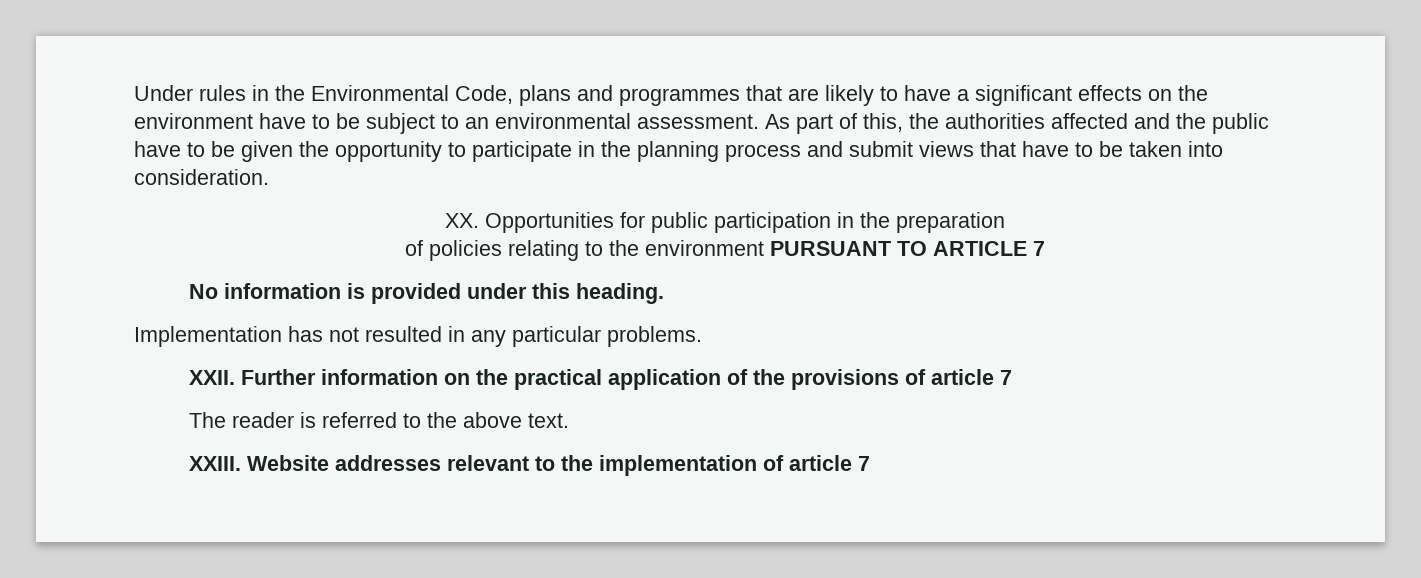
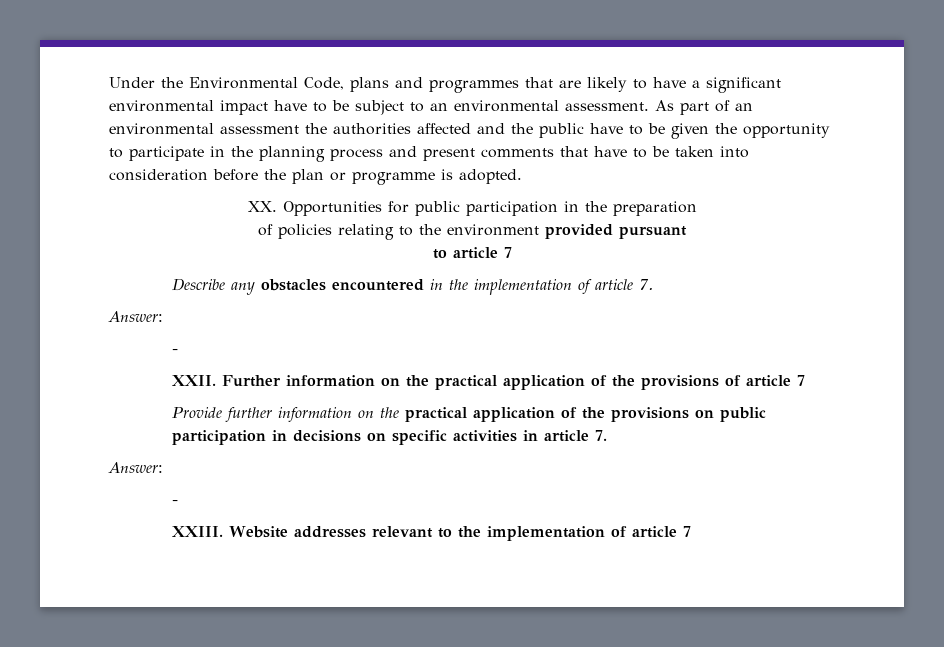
[199,85,269,101] rules in -> (155, 82) none
[1078,85,1208,101] [134,113,253,129] effects on the environment -> [109,100,268,115] environmental impact
[863,113,903,132] this, -> [735,103,753,111] [109,123,299,135] an environmental assessment
[849,141,974,157] submit views -> [423,148,554,161] present comments
[134,169,269,185] consideration. -> [109,169,522,185] consideration before the plan or programme is adopted.
[769,241,1045,256] [189,283,665,304] [134,326,702,347] PURSUANT TO ARTICLE 7 // No information is provided under this heading. // Implementation has not resulted in any particular problems. -> [545,224,687,239] [432,247,512,259] [171,278,653,295] [108,311,163,322] [171,349,178,354] provided pursuant // to article 7 // Describe any obstacles encountered in the implementation of article 7. // Answer: // -
[189,412,570,428] The reader is referred to the above text. -> [171,407,766,422] [171,430,607,445] [108,462,163,473] [171,500,178,505] Provide further information on the practical application of the provisions on public participation in decisions on specific activities in article 7. // Answer: // -

